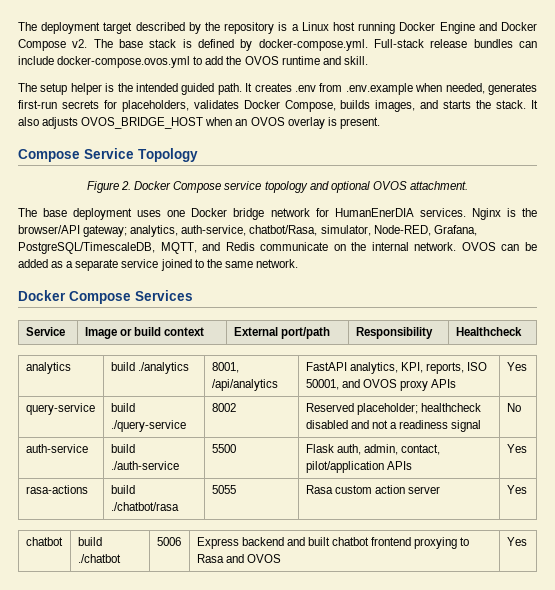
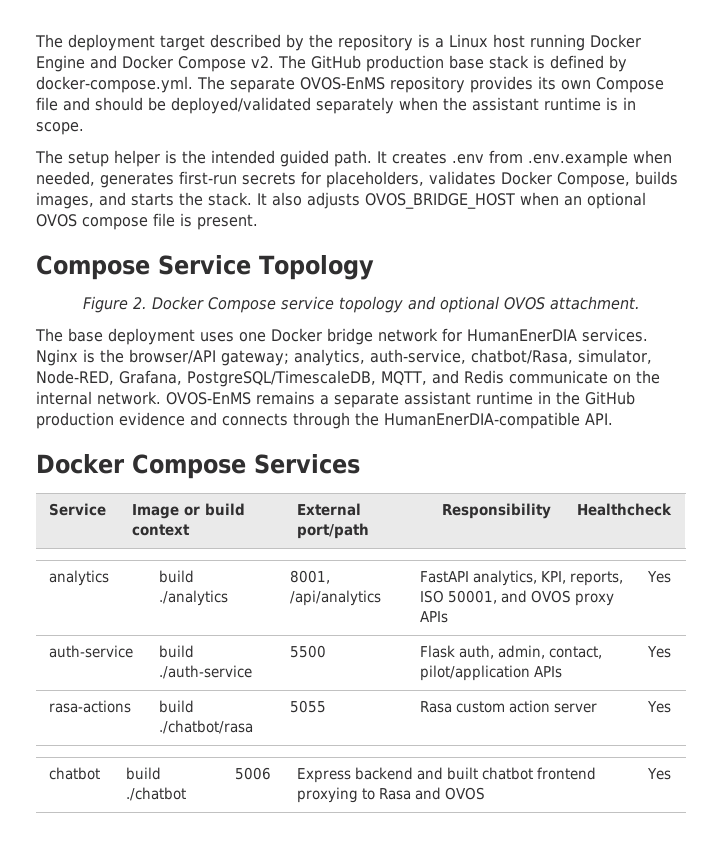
(113, 43) none -> [311,55,444,72] GitHub production
[374,39,537,48] [18,56,368,68] Full-stack release bundles can include docker-compose.ovos.yml to add the OVOS runtime and skill. -> [196,76,664,93] [36,97,636,114] [36,122,84,135] The separate OVOS-EnMS repository provides its own Compose file and should be deployed/validated separately when the assistant runtime is in scope.
[250,117,325,129] OVOS overlay -> [587,192,646,209] [36,213,175,230] optional OVOS compose file
[461,242,537,251] [18,259,298,271] OVOS can be added as a separate service joined to the same network. -> [166,391,635,408] [36,412,613,429] OVOS-EnMS remains a separate assistant runtime in the GitHub production evidence and connects through the HumanEnerDIA-compatible API.
[25,403,95,415] [110,403,135,412] [110,420,186,432] [211,403,236,412] [305,403,481,415] [305,420,482,432] [506,403,521,412] // query-service | build ./query-service | 8002 | Reserved placeholder; healthcheck disabled and not a readiness signal | No -> (671, 577) none

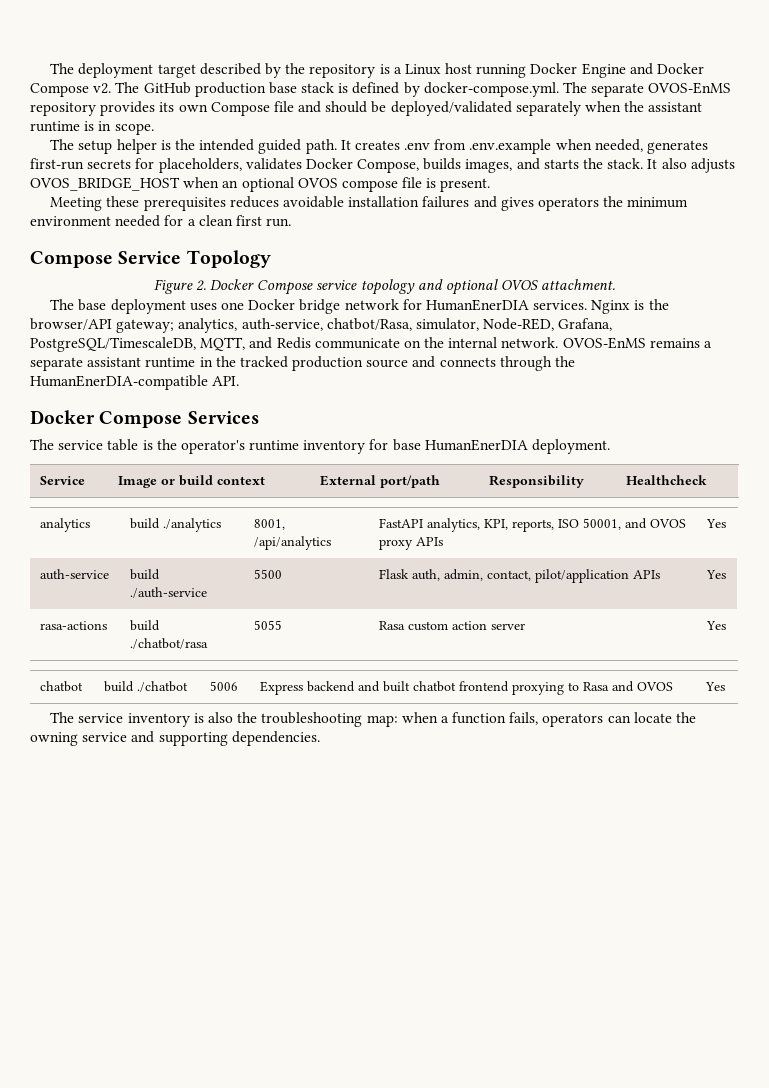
(258, 222) none -> [50,196,689,211] [30,215,292,227] // Meeting these prerequisites reduces avoidable installation failures and gives operators the minimum environment needed for a clean first run.
[585,391,635,405] [36,412,185,429] GitHub production evidence -> [239,356,409,371] tracked production source
(360, 464) none -> [30,439,611,454] // The service table is the operator's runtime inventory for base HumanEnerDIA deployment.
(671, 774) none -> [50,712,697,727] [30,731,320,746] // The service inventory is also the troubleshooting map: when a function fails, operators can locate the owning service and supporting dependencies.

